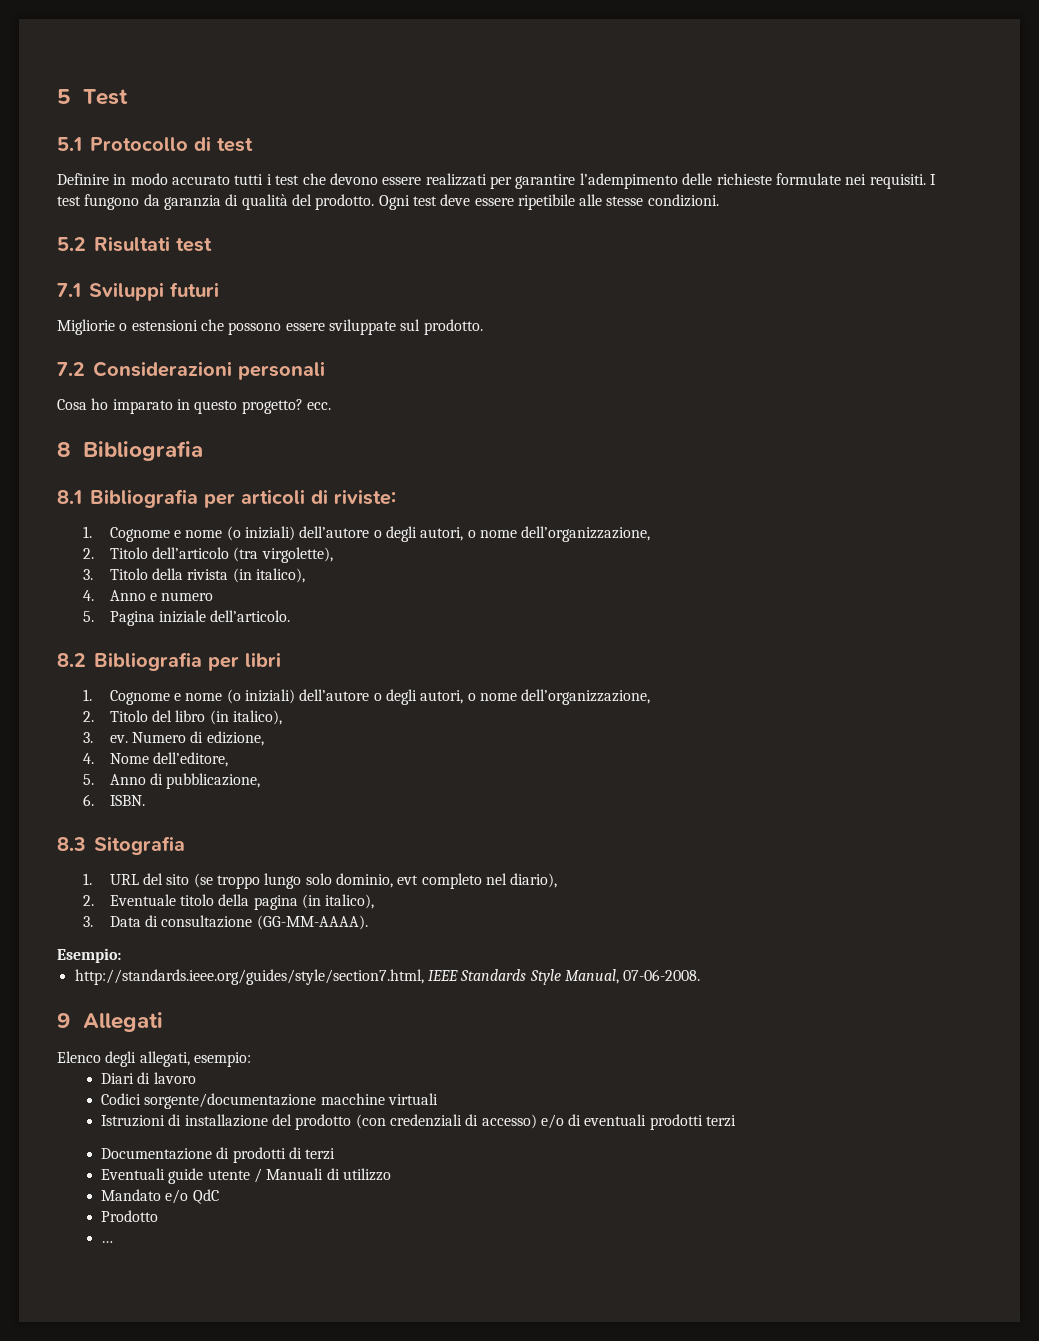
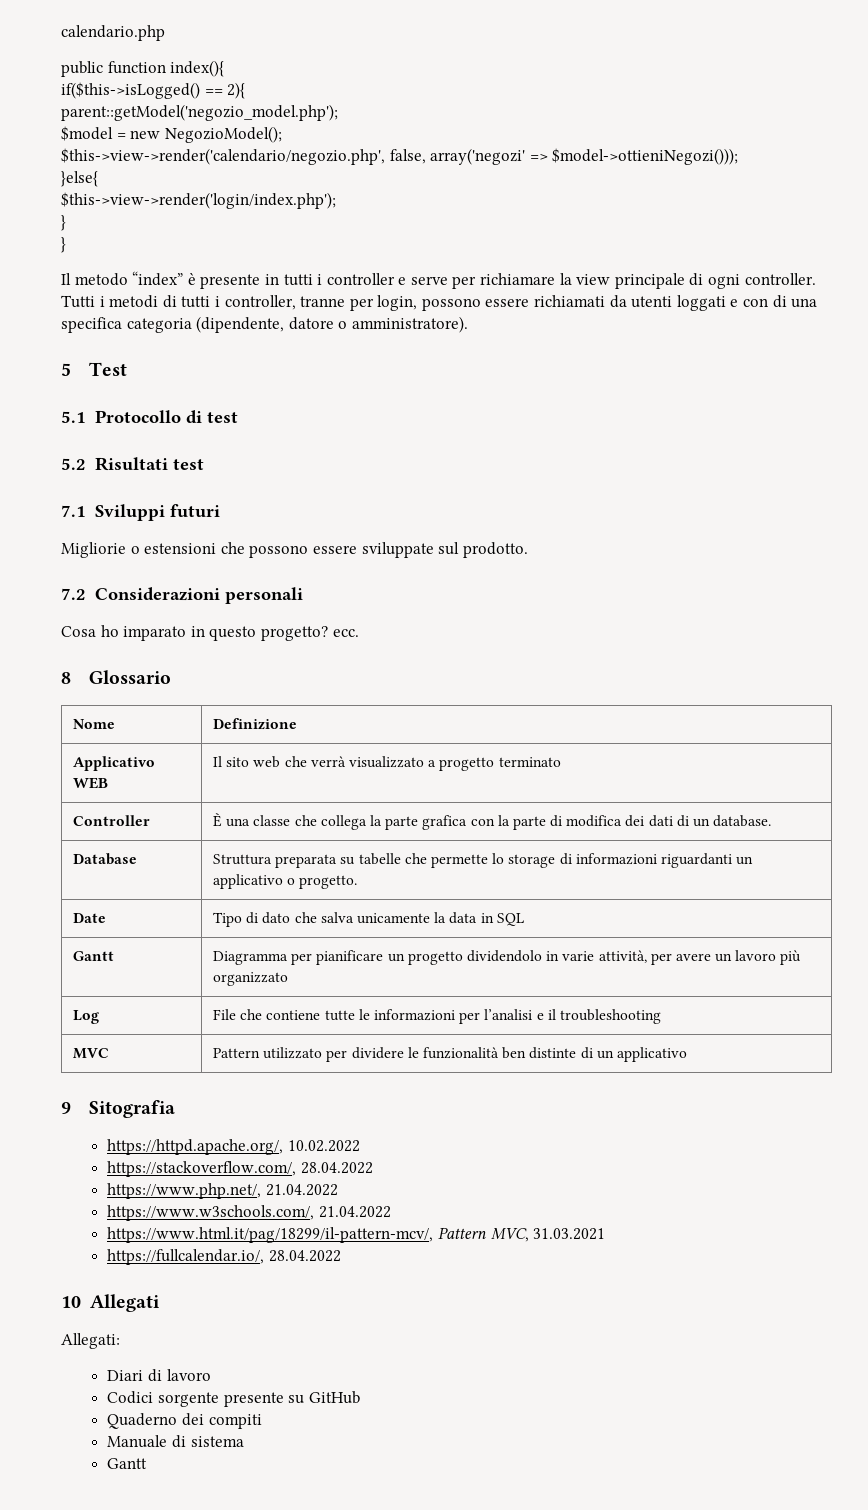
(57, 96) none -> [61,25,165,41] [61,60,225,77] [61,82,246,99] [61,104,338,121] [61,126,282,143] [61,148,739,165] [61,171,98,187] [61,192,336,209] [61,215,66,231] [61,237,66,253] [61,271,816,289] [61,295,818,311] [61,316,468,333] calendario.php // public function index(){ // if($this->isLogged() == 2){ // parent::getModel('negozio_model.php'); // $model = new NegozioModel(); // $this->view->render('calendario/negozio.php', false, array('negozi' => $model->ottieniNegozi())); // }else{ // $this->view->render('login/index.php'); // } // } // Il metodo “index” è presente in tutti i controller e serve per richiamare la view principale di ogni controller. Tutti i metodi di tutti i controller, tranne per login, possono essere richiamati da utenti loggati e con di una specifica categoria (dipendente, datore o amministratore). //
[57,173,936,189] [57,194,719,210] // Definire in modo accurato tutti i test che devono essere realizzati per garantire l’adempimento delle richieste formulate nei requisiti. I test fungono da garanzia di qualità del prodotto. Ogni test deve essere ripetibile alle stesse condizioni. -> (238, 417) none
[83,441,204,461] [57,489,396,508] [83,526,651,542] [83,547,333,563] [83,568,305,583] [83,590,214,601] [83,610,291,626] [57,652,281,671] [83,689,651,705] [83,710,282,725] [83,731,264,746] [83,752,228,767] [83,773,261,789] [83,794,145,806] [57,836,185,855] [83,873,558,889] [83,894,375,910] [83,915,368,930] [57,948,121,963] [74,969,701,985] [57,1012,164,1032] [57,1051,251,1067] [100,1072,196,1084] [100,1093,438,1109] [100,1114,737,1130] [100,1147,336,1163] [100,1168,391,1184] [100,1189,219,1204] [100,1210,158,1222] [100,1241,113,1243] Bibliografia // 8.1 Bibliografia per articoli di riviste: // 1. Cognome e nome (o iniziali) dell’autore o degli autori, o nome dell’organizzazione, // 2. Titolo dell’articolo (tra virgolette), // 3. Titolo della rivista (in italico), // 4. Anno e numero // 5. Pagina iniziale dell’articolo. // 8.2 Bibliografia per libri // 1. Cognome e nome (o iniziali) dell’autore o degli autori, o nome dell’organizzazione, // 2. Titolo del libro (in italico), // 3. ev. Numero di edizione, // 4. Nome dell’editore, // 5. Anno di pubblicazione, // 6. ISBN. // 8.3 Sitografia // 1. URL del sito (se troppo lungo solo dominio, evt completo nel diario), // 2. Eventuale titolo della pagina (in italico), // 3. Data di consultazione (GG-MM-AAAA). // Esempio: // http://standards.ieee.org/guides/style/section7.html, IEEE Standards Style Manual, 07-06-2008. // 9 Allegati // Elenco degli allegati, esempio: // Diari di lavoro // Codici sorgente/documentazione macchine virtuali // Istruzioni di installazione del prodotto (con credenziali di accesso) e/o di eventuali prodotti terzi // Documentazione di prodotti di terzi // Eventuali guide utente / Manuali di utilizzo // Mandato e/o QdC // Prodotto // … -> [88,670,171,684] [73,719,116,729] [213,718,298,730] [73,756,156,771] [73,777,109,789] [213,756,561,771] [73,815,151,826] [213,813,772,830] [73,853,138,865] [213,853,754,868] [213,874,358,889] [73,913,107,923] [213,912,524,927] [73,951,115,961] [213,950,802,965] [213,972,289,986] [73,1010,100,1024] [213,1009,661,1024] [73,1048,110,1059] [213,1047,687,1062] [61,1100,175,1118] [107,1139,361,1155] [107,1161,374,1177] [107,1183,339,1199] [107,1205,392,1221] [107,1227,606,1243] [107,1249,342,1265] [61,1294,160,1312] [61,1333,120,1349] [107,1369,211,1382] [107,1391,360,1407] [107,1413,262,1429] [107,1435,244,1448] [107,1458,148,1469] Glossario // Nome | Definizione // Applicativo WEB | Il sito web che verrà visualizzato a progetto terminato // Controller | È una classe che collega la parte grafica con la parte di modifica dei dati di un database. // Database | Struttura preparata su tabelle che permette lo storage di informazioni riguardanti un applicativo o progetto. // Date | Tipo di dato che salva unicamente la data in SQL // Gantt | Diagramma per pianificare un progetto dividendolo in varie attività, per avere un lavoro più organizzato // Log | File che contiene tutte le informazioni per l’analisi e il troubleshooting // MVC | Pattern utilizzato per dividere le funzionalità ben distinte di un applicativo // 9 Sitografia // https://httpd.apache.org/, 10.02.2022 // https://stackoverflow.com/, 28.04.2022 // https://www.php.net/, 21.04.2022 // https://www.w3schools.com/, 21.04.2022 // https://www.html.it/pag/18299/il-pattern-mcv/, Pattern MVC, 31.03.2021 // https://fullcalendar.io/, 28.04.2022 // 10 Allegati // Allegati: // Diari di lavoro // Codici sorgente presente su GitHub // Quaderno dei compiti // Manuale di sistema // Gantt

